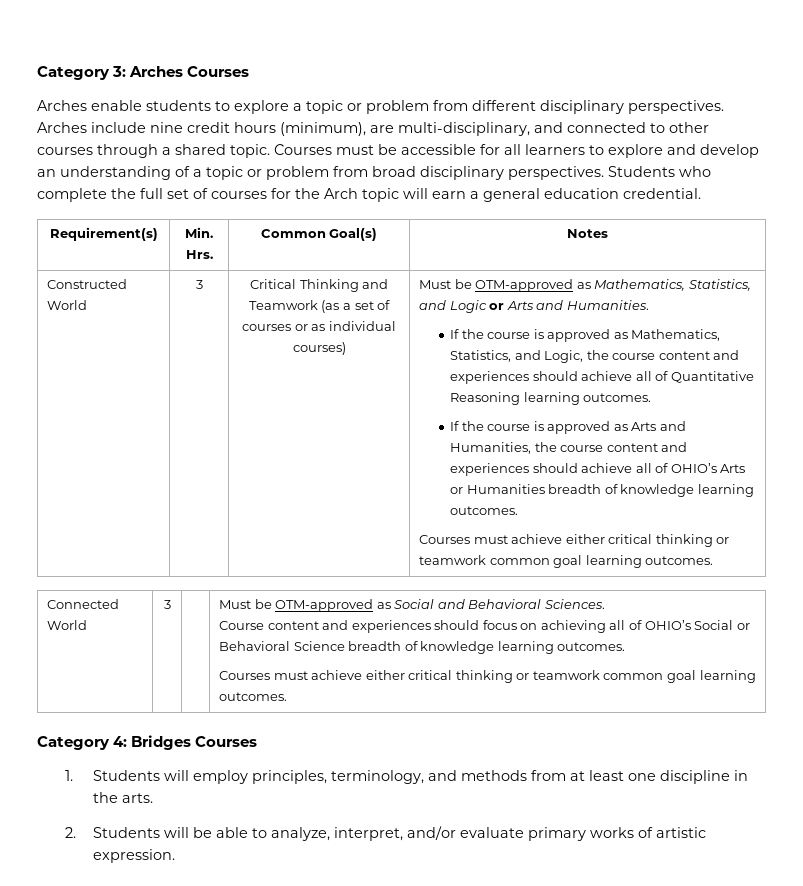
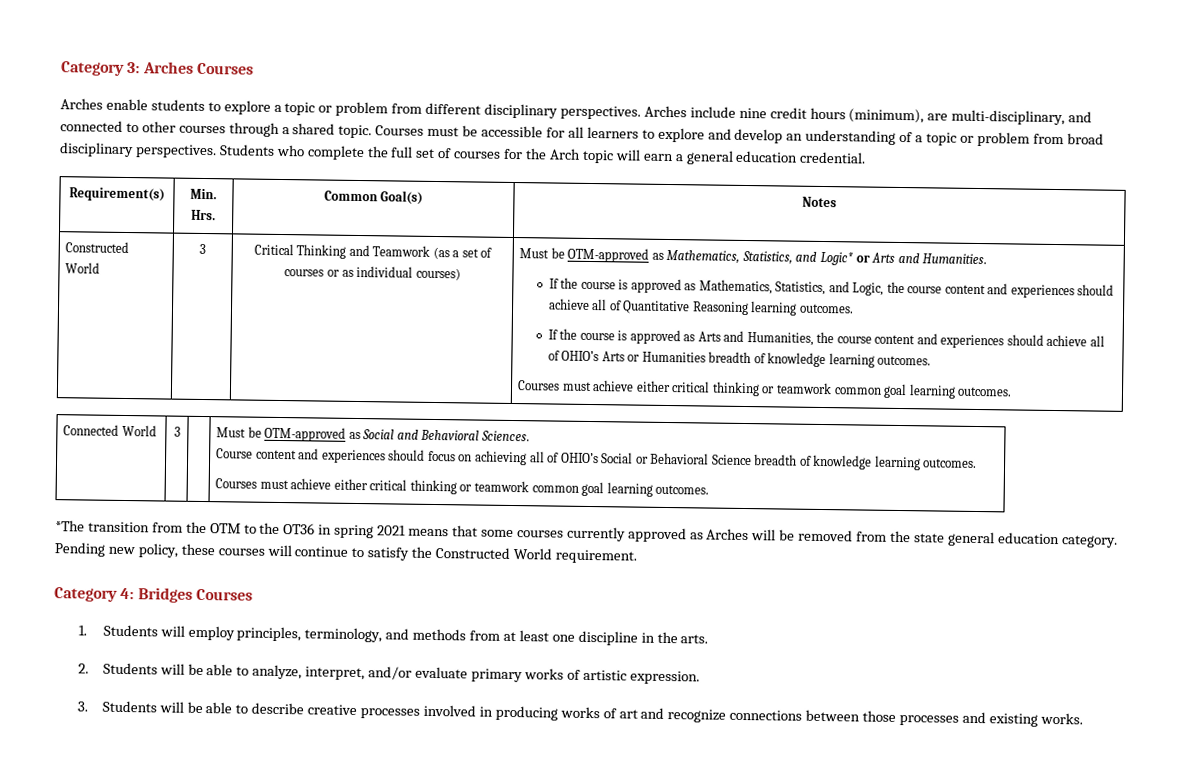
[449,300,487,313] Logic -> [819,251,854,266] Logic*
(288, 696) none -> [55,520,1118,548] [54,542,637,564] // *The transition from the OTM to the OT36 in spring 2021 means that some courses currently approved as Arches will be removed from the state general education category. Pending new policy, these courses will continue to satisfy the Constructed World requirement.
(175, 856) none -> [76,700,1083,727] // 3. Students will be able to describe creative processes involved in producing works of art and recognize connections between those processes and existing works.

